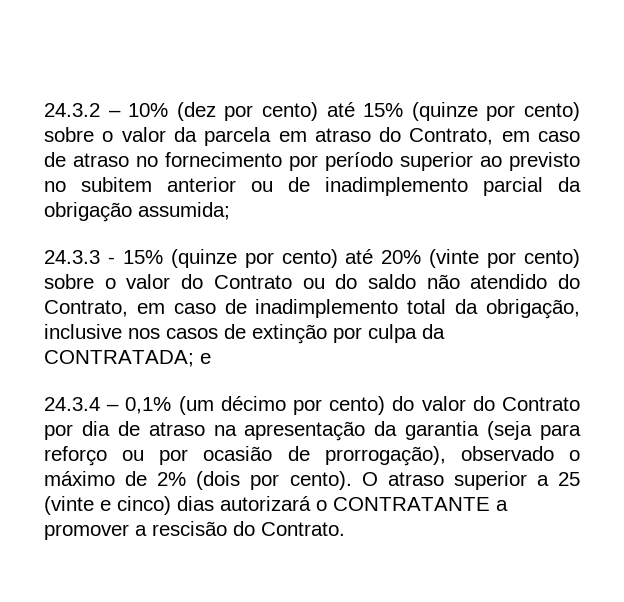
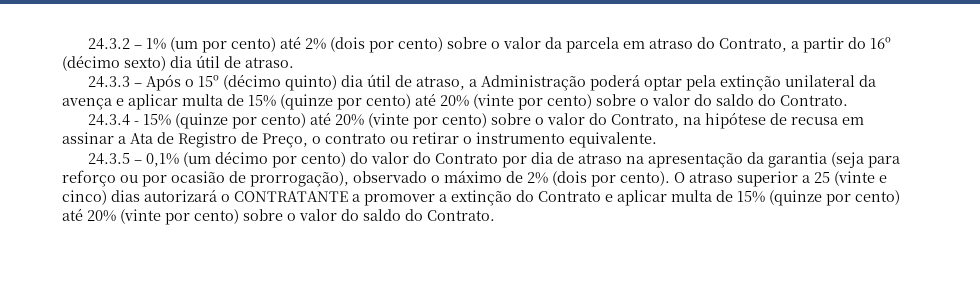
[128,102,478,121] 10% (dez por cento) até 15% (quinze -> [145,36,365,53] 1% (um por cento) até 2% (dois
[501,131,580,142] [44,152,580,171] [44,177,581,196] [44,202,230,222] [44,250,100,264] em caso de atraso no fornecimento por período superior ao previsto no subitem anterior ou de inadimplemento parcial da obrigação assumida; // 24.3.3 -> [790,37,891,53] [62,55,294,71] [87,74,876,91] [62,93,848,110] [87,114,130,126] a partir do 16º (décimo sexto) dia útil de atraso. // 24.3.3 – Após o 15º (décimo quinto) dia útil de atraso, a Administração poderá optar pela extinção unilateral da avença e aplicar multa de 15% (quinze por cento) até 20% (vinte por cento) sobre o valor do saldo do Contrato. // 24.3.4
[213,274,580,289] [44,299,580,319] [44,324,445,344] [44,350,211,367] [44,397,100,411] Contrato ou do saldo não atendido do Contrato, em caso de inadimplemento total da obrigação, inclusive nos casos de extinção por culpa da CONTRATADA; e // 24.3.4 -> [610,112,864,129] [62,132,657,148] [87,153,130,165] Contrato, na hipótese de recusa em assinar a Ata de Registro de Preço, o contrato ou retirar o instrumento equivalente. // 24.3.5
[152,521,227,536] rescisão -> [451,190,900,206] [62,208,401,225] extinção do Contrato e aplicar multa de 15% (quinze por cento) até 20% (vinte por cento) sobre o valor do saldo

